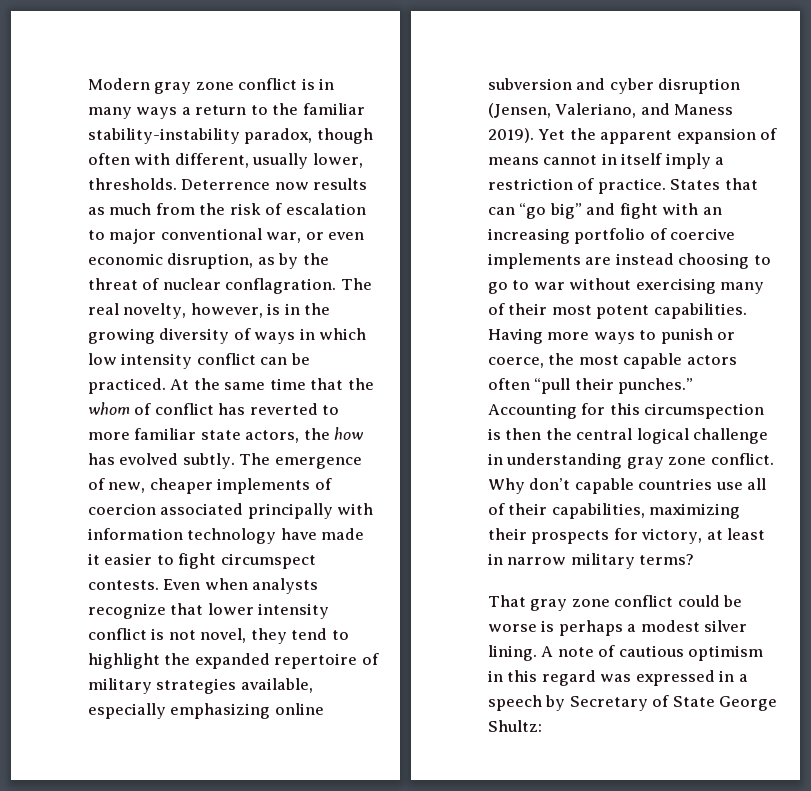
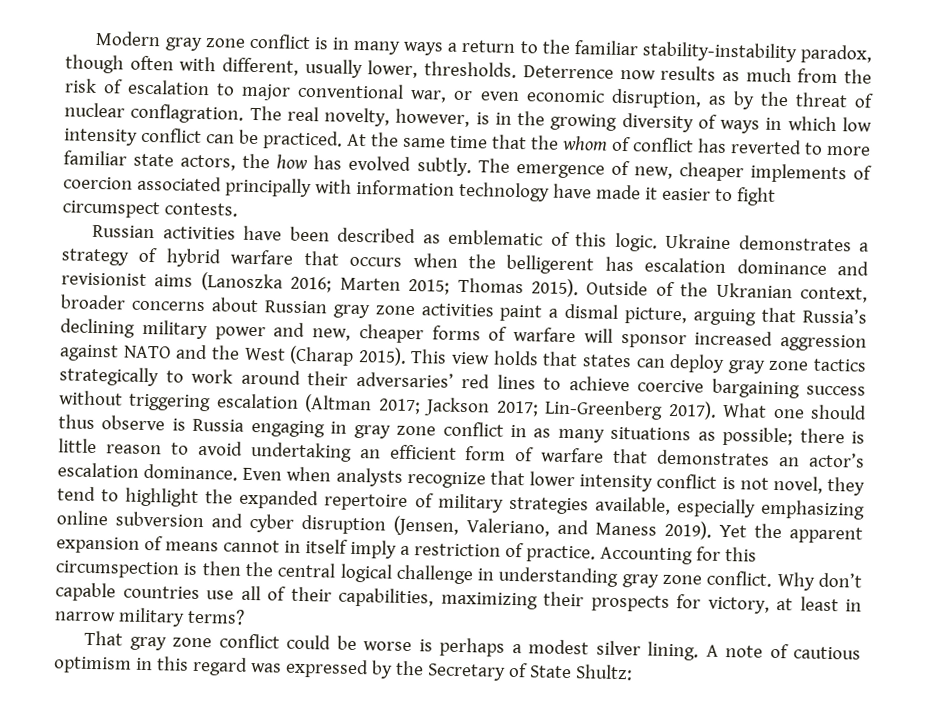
(159, 585) none -> [92,224,870,252] [61,247,869,276] [61,271,868,303] [60,294,867,326] [60,318,867,352] [59,344,867,374] [59,366,866,399] [59,390,867,420] [58,414,865,447] [58,438,865,468] [57,462,239,481] // Russian activities have been described as emblematic of this logic. Ukraine demonstrates a strategy of hybrid warfare that occurs when the belligerent has escalation dominance and revisionist aims (Lanoszka 2016; Marten 2015; Thomas 2015). Outside of the Ukranian context, broader concerns about Russian gray zone activities paint a dismal picture, arguing that Russia’s declining military power and new, cheaper forms of warfare will sponsor increased aggression against NATO and the West (Charap 2015). This view holds that states can deploy gray zone tactics strategically to work around their adversaries’ red lines to achieve coercive bargaining success without triggering escalation (Altman 2017; Jackson 2017; Lin-Greenberg 2017). What one should thus observe is Russia engaging in gray zone conflict in as many situations as possible; there is little reason to avoid undertaking an efficient form of warfare that demonstrates an actor’s escalation dominance.
[670,178,758,190] [488,203,722,219] [488,228,736,244] [488,253,771,269] [488,278,765,294] [488,303,747,319] [488,328,736,344] [488,353,737,369] [488,378,694,394] States that can “go big” and fight with an increasing portfolio of coercive implements are instead choosing to go to war without exercising many of their most potent capabilities. Having more ways to punish or coerce, the most capable actors often “pull their punches.” -> (596, 554) none
[719,670,748,682] [488,695,566,711] in a speech by -> [370,660,424,679] by the
[719,696,778,711] George -> (572, 672) none

